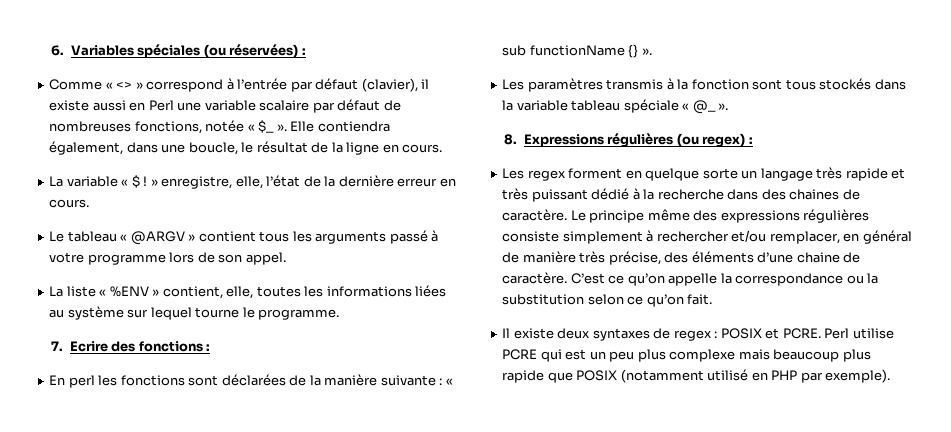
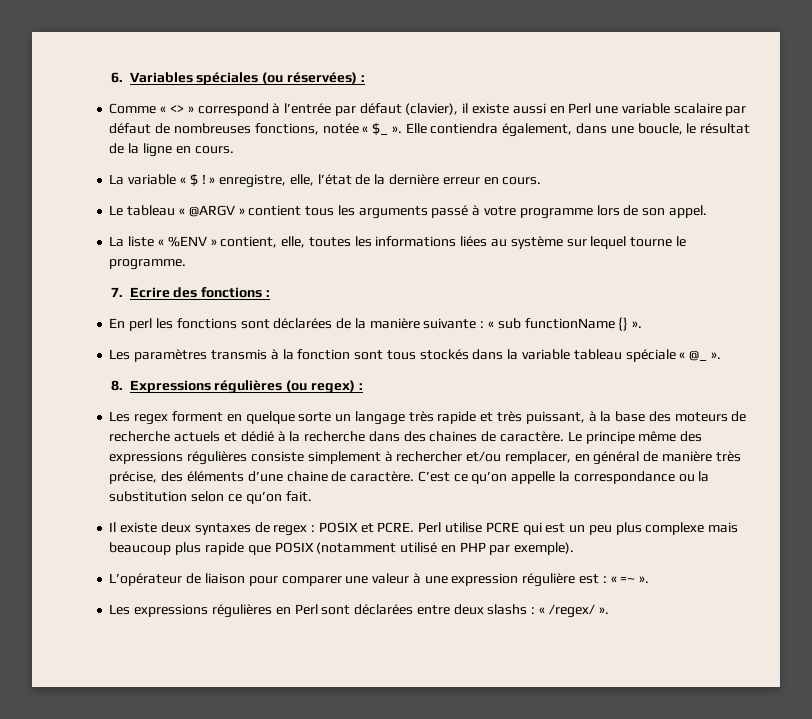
[531,189,588,202] puissant -> [525,411,747,424] [109,431,237,442] puissant, à la base des moteurs de recherche actuels et
(891, 376) none -> [109,573,650,587] [109,604,609,618] // L’opérateur de liaison pour comparer une valeur à une expression régulière est : « =~ ». // Les expressions régulières en Perl sont déclarées entre deux slashs : « /regex/ ».

